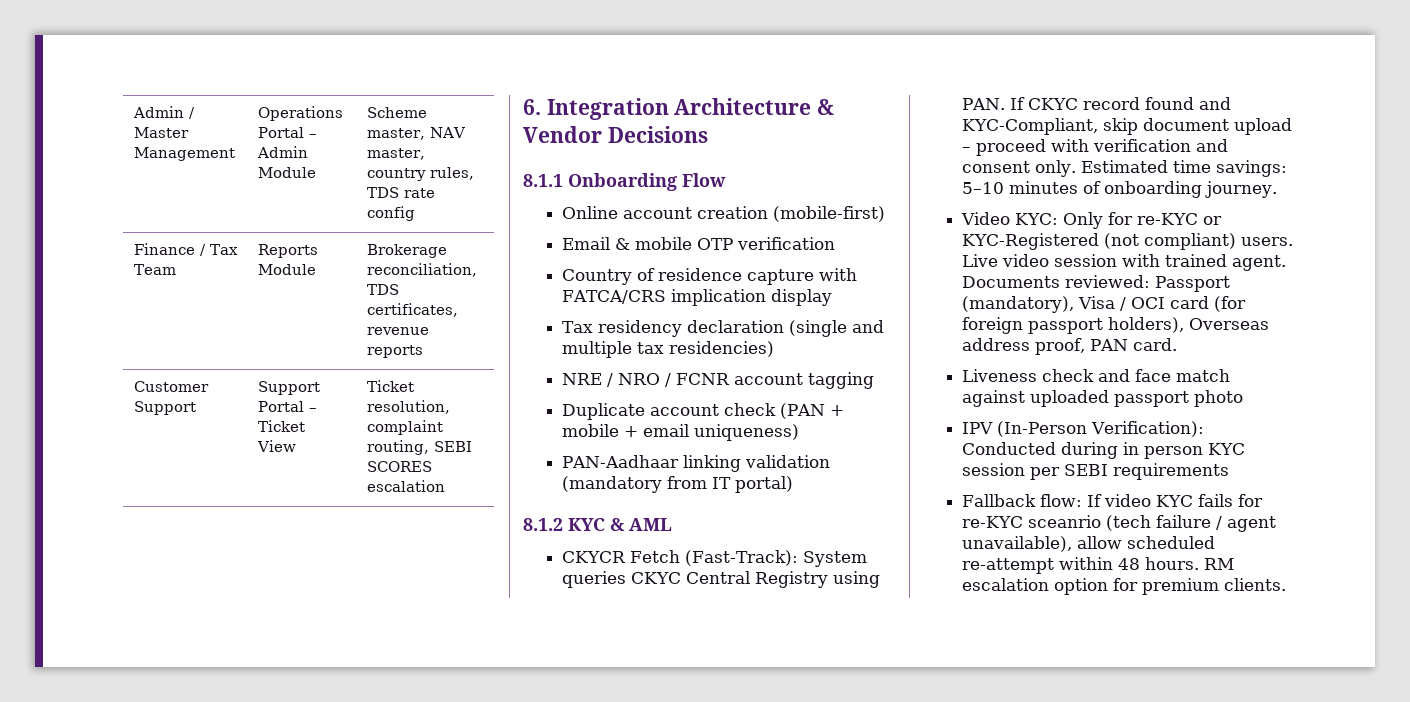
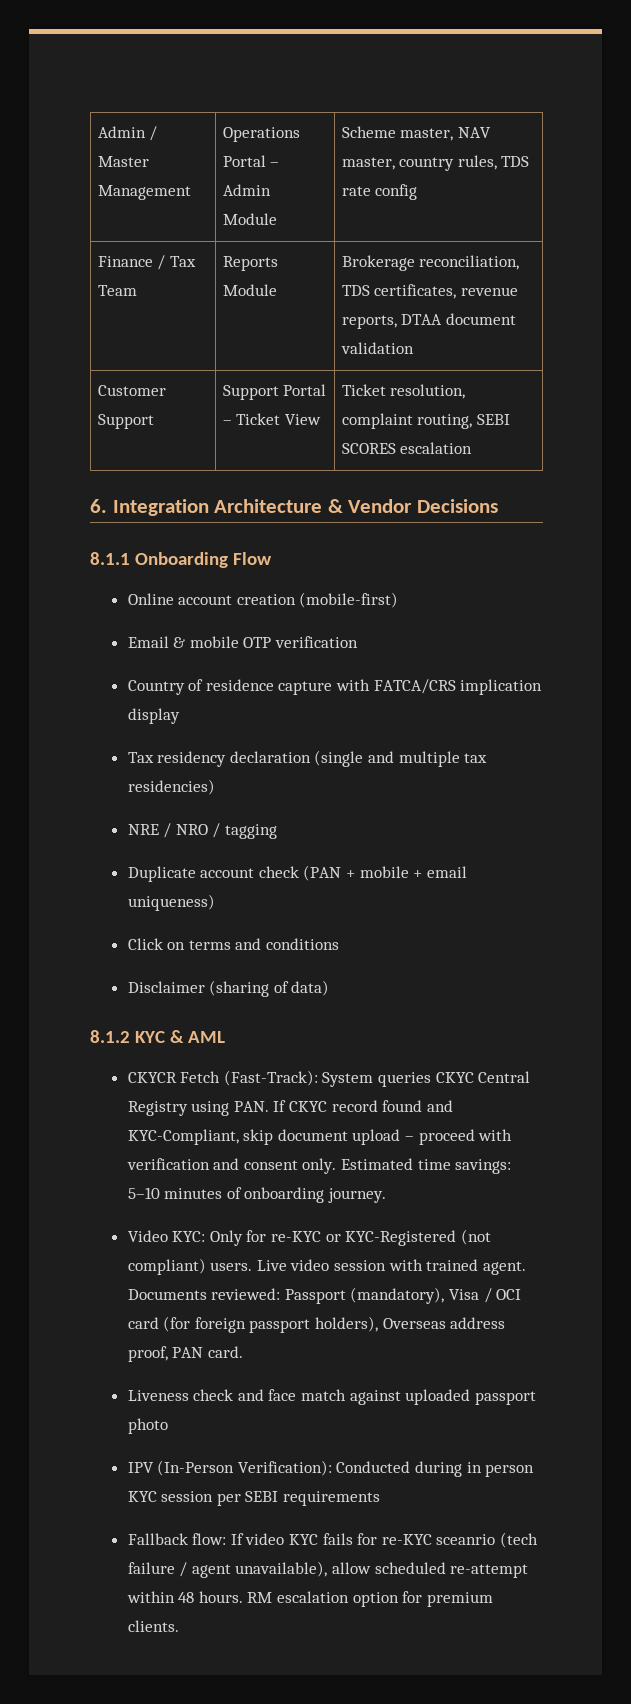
[366,345,423,358] reports -> [341,313,516,329] [340,342,414,354] reports, DTAA document validation
[675,373,803,385] FCNR account -> (221, 830) none
[561,455,830,472] [561,476,793,493] PAN-Aadhaar linking validation (mandatory from IT portal) -> [127,938,339,950] [127,980,330,997] Click on terms and conditions // Disclaimer (sharing of data)

